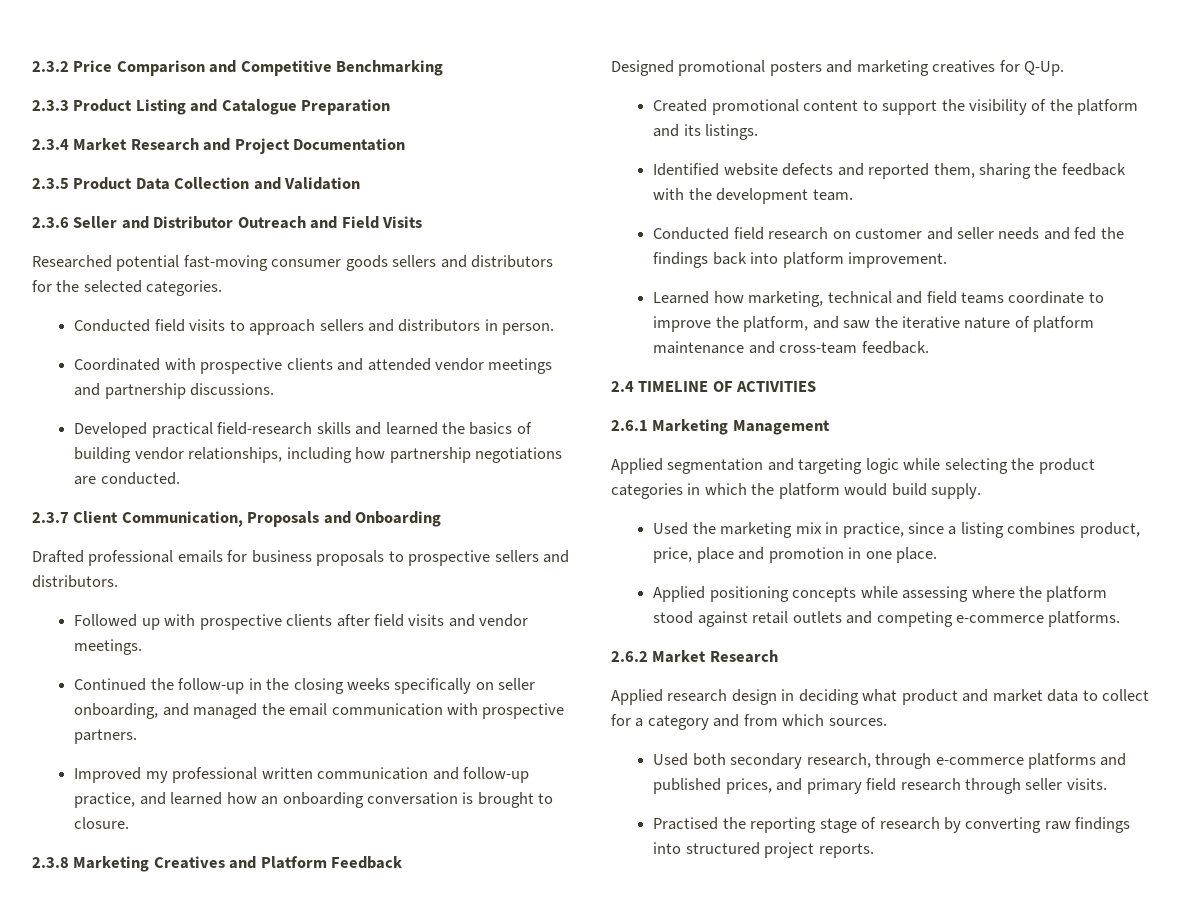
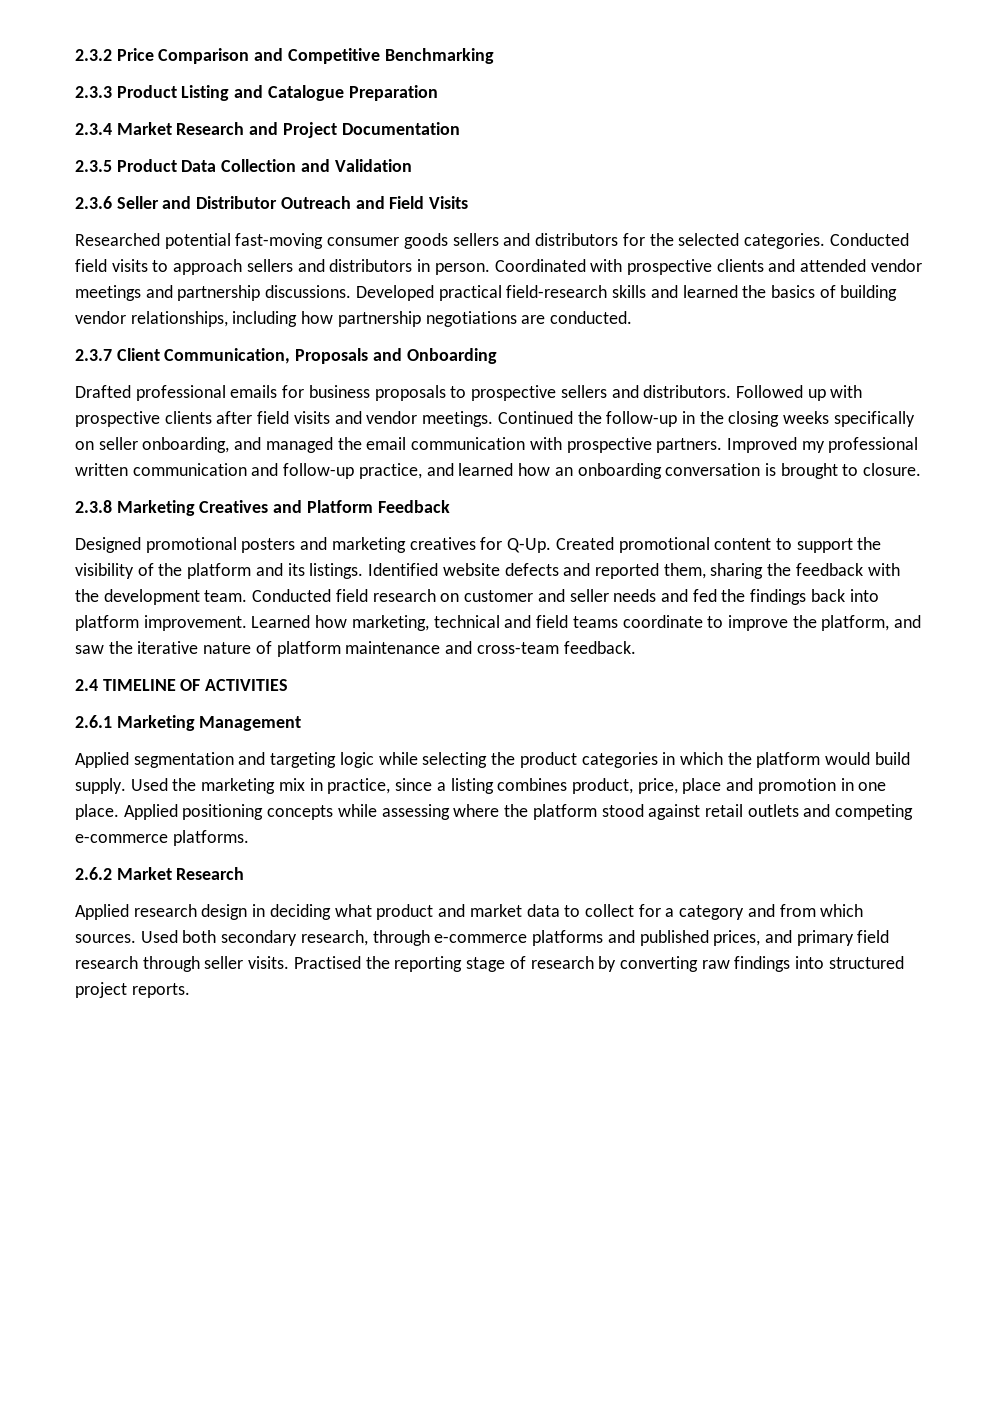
(223, 288) // -> (825, 241) none
(555, 329) // -> (490, 269) none
(275, 389) // -> (352, 291) none
(118, 581) // -> (732, 391) none
(143, 647) // -> (494, 419) none
(138, 736) // -> (723, 445) none
(1065, 68) // -> (552, 545) none
(759, 132) // -> (364, 571) none
(853, 195) // -> (248, 596) none
(948, 260) // -> (247, 623) none
(982, 491) // -> (126, 786) none
(938, 555) // -> (119, 812) none
(887, 722) // -> (136, 938) none
(1107, 784) // -> (290, 962) none

